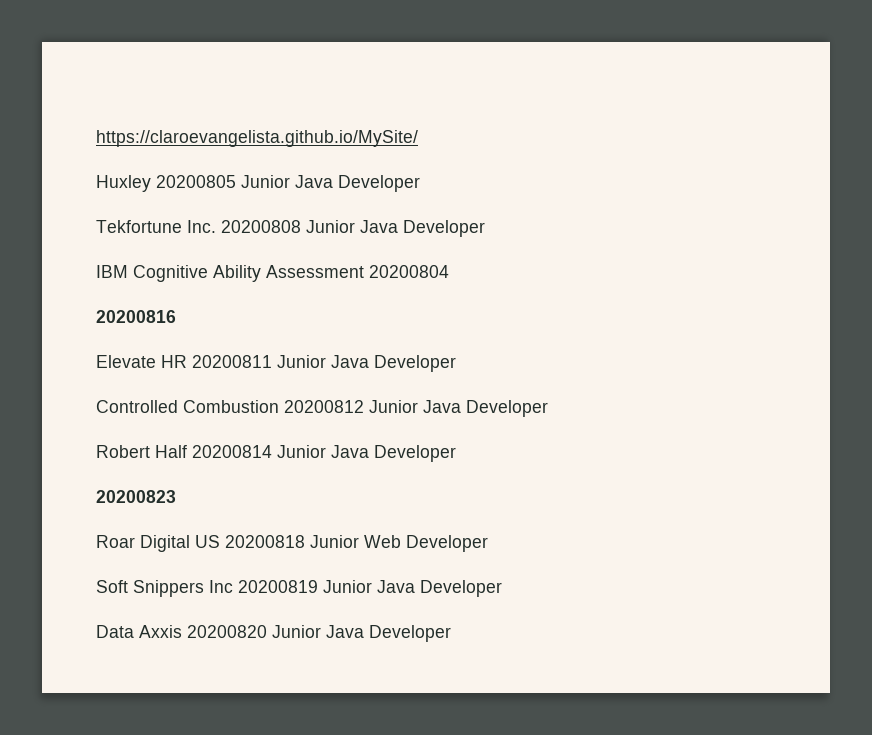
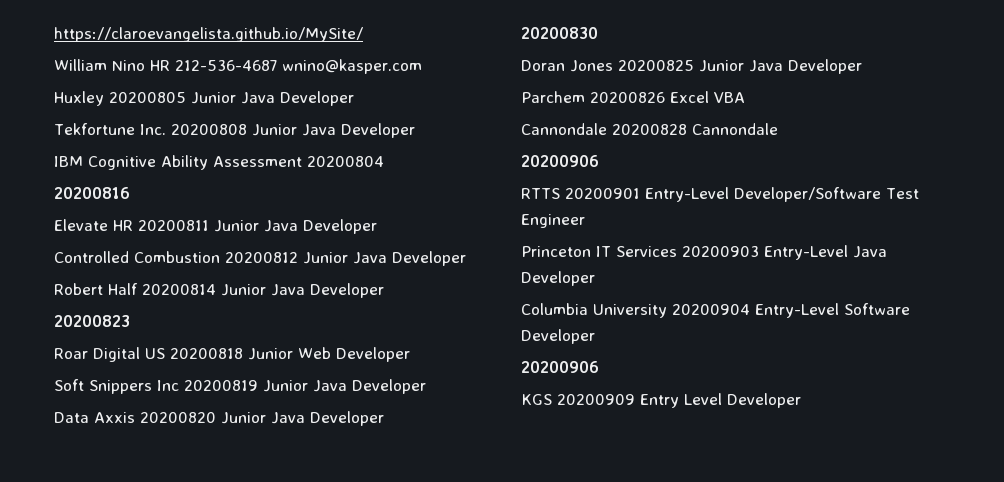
(418, 138) none -> [54,59,422,74] // William Nino HR 212-536-4687 wnino@kasper.com
(451, 633) none -> [521,27,598,39] [521,59,862,74] [521,91,745,103] [521,123,778,135] [521,155,599,167] [521,187,919,202] [521,214,585,228] [521,245,887,260] [521,271,595,286] [521,303,910,318] [521,329,595,344] [521,361,599,373] [521,393,801,408] // 20200830 // Doran Jones 20200825 Junior Java Developer // Parchem 20200826 Excel VBA // Cannondale 20200828 Cannondale // 20200906 // RTTS 20200901 Entry-Level Developer/Software Test Engineer // Princeton IT Services 20200903 Entry-Level Java Developer // Columbia University 20200904 Entry-Level Software Developer // 20200906 // KGS 20200909 Entry Level Developer

